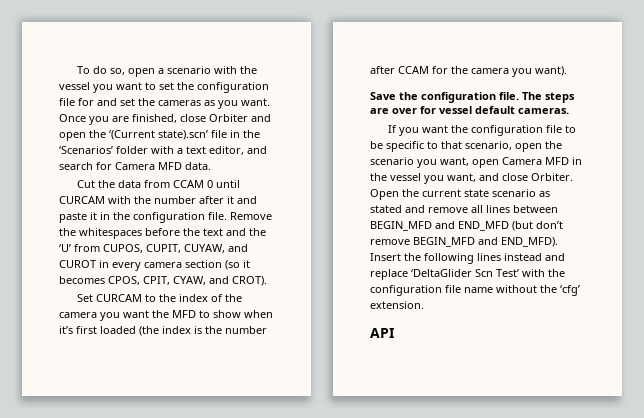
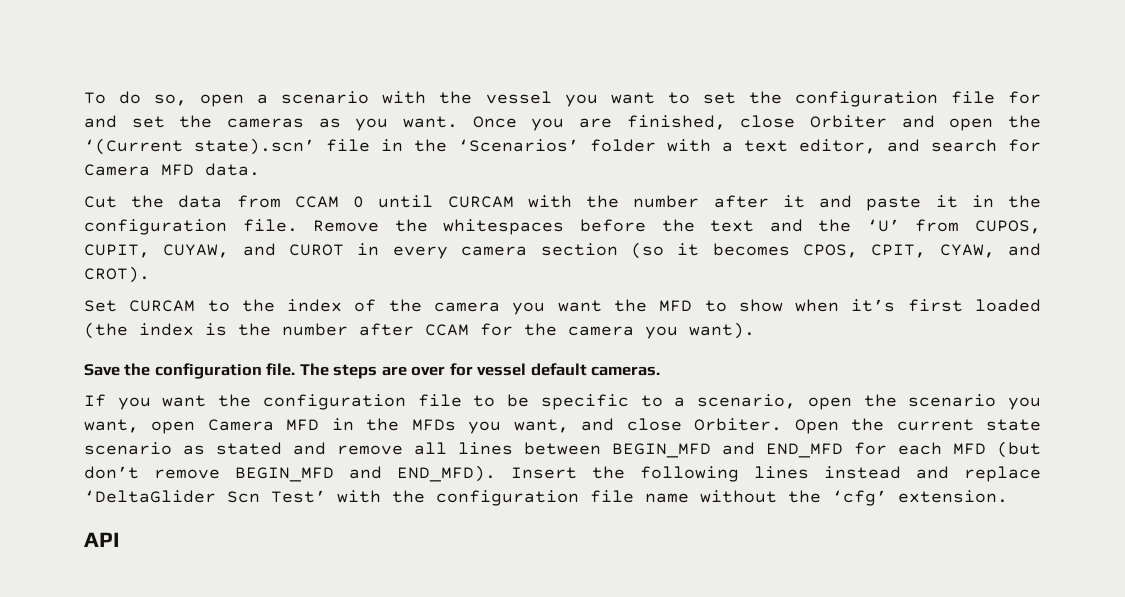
[441,141,462,149] that -> [674,397,686,407] a
[390,173,421,181] vessel -> [411,419,456,431] MFDs
(509, 226) none -> [854,442,986,455] for each MFD

